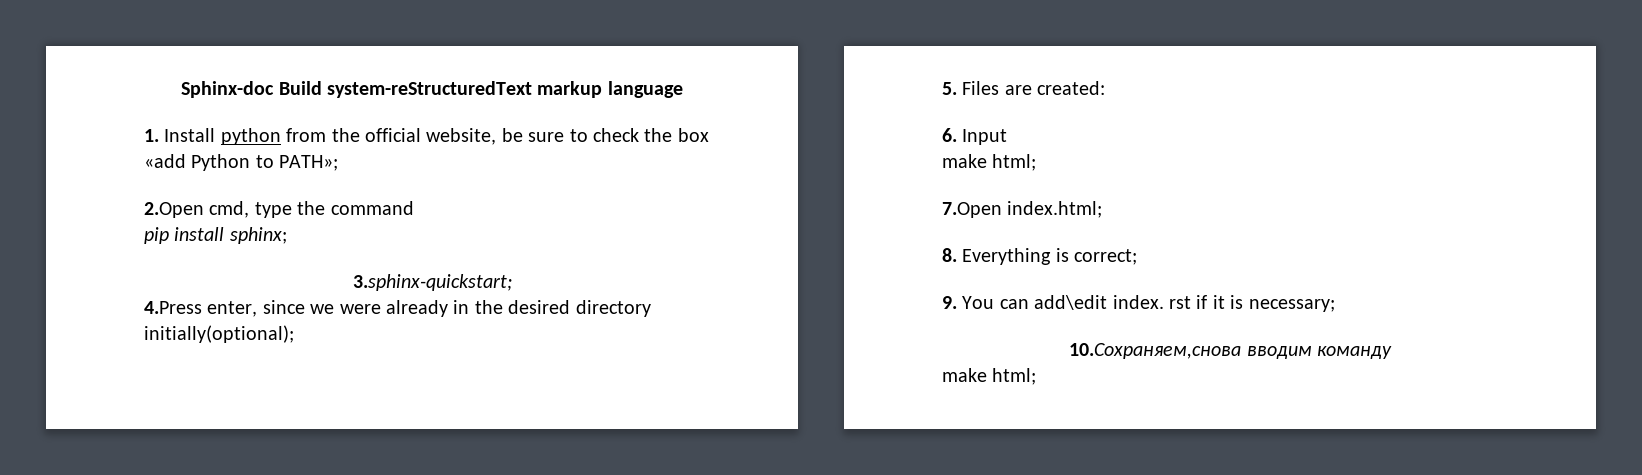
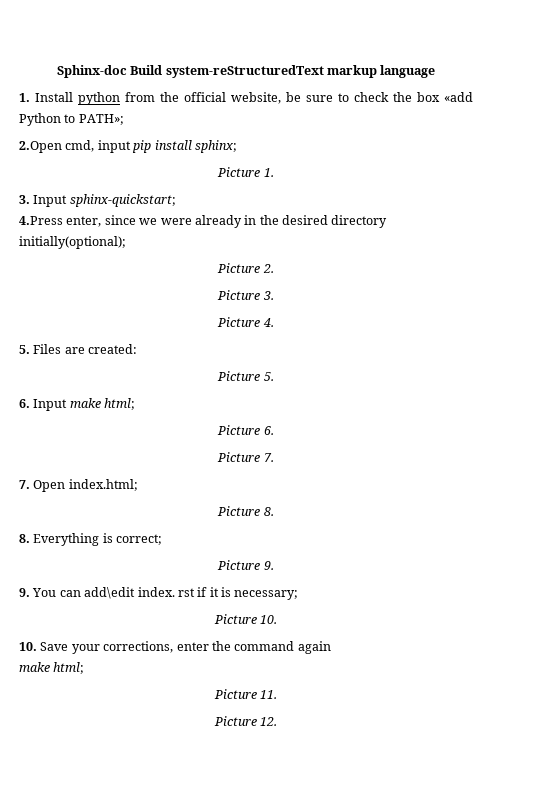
[254,201,414,218] type the command // -> [97,140,131,153] input
[352,274,512,291] 3.sphinx-quickstart; -> [217,167,274,177] [19,194,176,207] Picture 1. // 3. Input sphinx-quickstart;
(294, 334) none -> [217,263,274,273] [217,290,274,300] [217,317,274,327] // Picture 2. // Picture 3. // Picture 4.
(1106, 88) none -> [217,371,274,381] // Picture 5.
[942,154,1037,171] [942,202,1002,218] // make html; // 7.Open -> [69,398,136,410] [217,425,274,435] [217,452,274,462] [19,480,66,492] make html; // Picture 6. // Picture 7. // 7. Open
(1103, 209) none -> [217,506,274,516] // Picture 8.
(1138, 257) none -> [217,560,274,570] // Picture 9.
[1069,343,1392,359] [942,368,1037,385] 10.Сохраняем,снова вводим команду // make html; -> [213,614,278,624] [19,641,331,654] [19,662,85,674] [213,689,278,699] [213,716,278,726] Picture 10. // 10. Save your corrections, enter the command again // make html; // Picture 11. // Picture 12.

